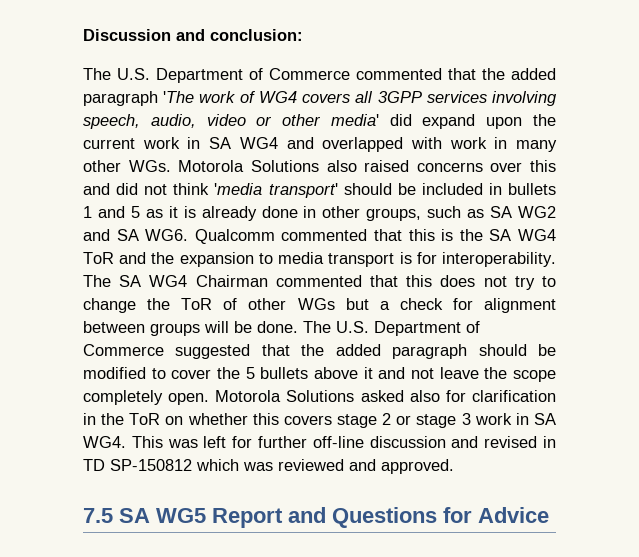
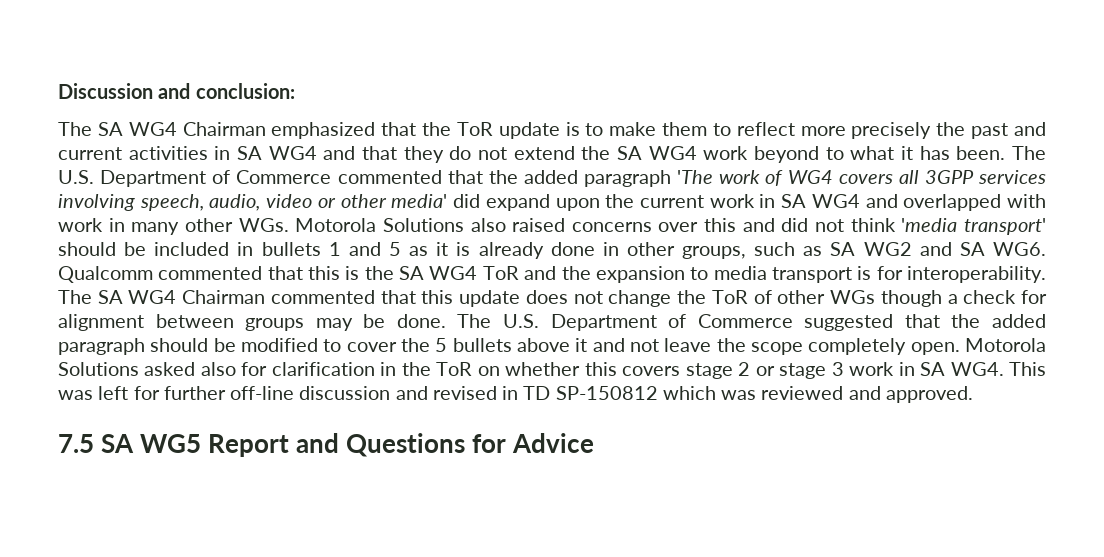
(111, 74) none -> [97,122,1047,139] [58,146,1046,163] SA WG4 Chairman emphasized that the ToR update is to make them to reflect more precisely the past and current activities in SA WG4 and that they do not extend the SA WG4 work beyond to what it has been. The
(433, 281) none -> [459,290,521,307] update
[514,276,556,290] try to -> (603, 297) none
[345,298,369,310] but -> [880,290,942,307] though
[204,321,229,333] will -> [315,318,353,331] may

